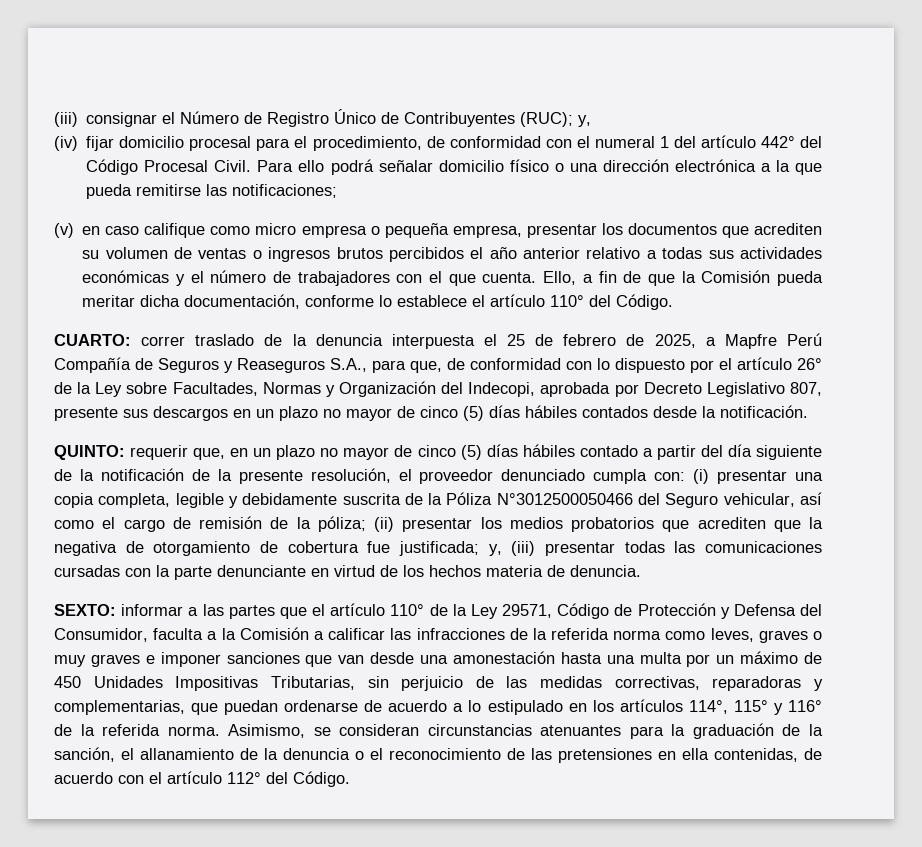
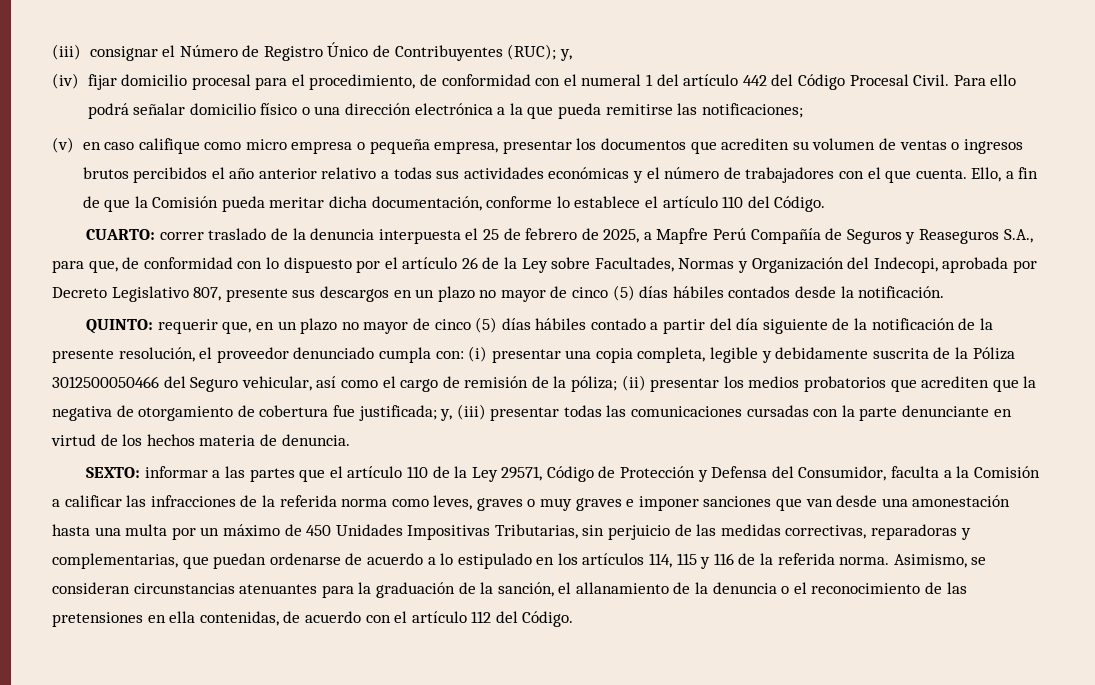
[760,136,795,148] 442° -> [742,75,767,86] 442
[550,295,585,307] 110° -> [722,196,744,208] 110
[797,358,822,370] 26° -> [461,257,478,269] 26
[496,493,633,505] N°3012500050466 -> [52,376,159,388] 3012500050466
[390,604,425,616] 110° -> [406,466,428,478] 110
[688,700,823,715] 114°, 115° y 116° -> [649,553,734,569] 114, 115 y 116
[227,772,261,784] 112° -> [471,611,492,623] 112

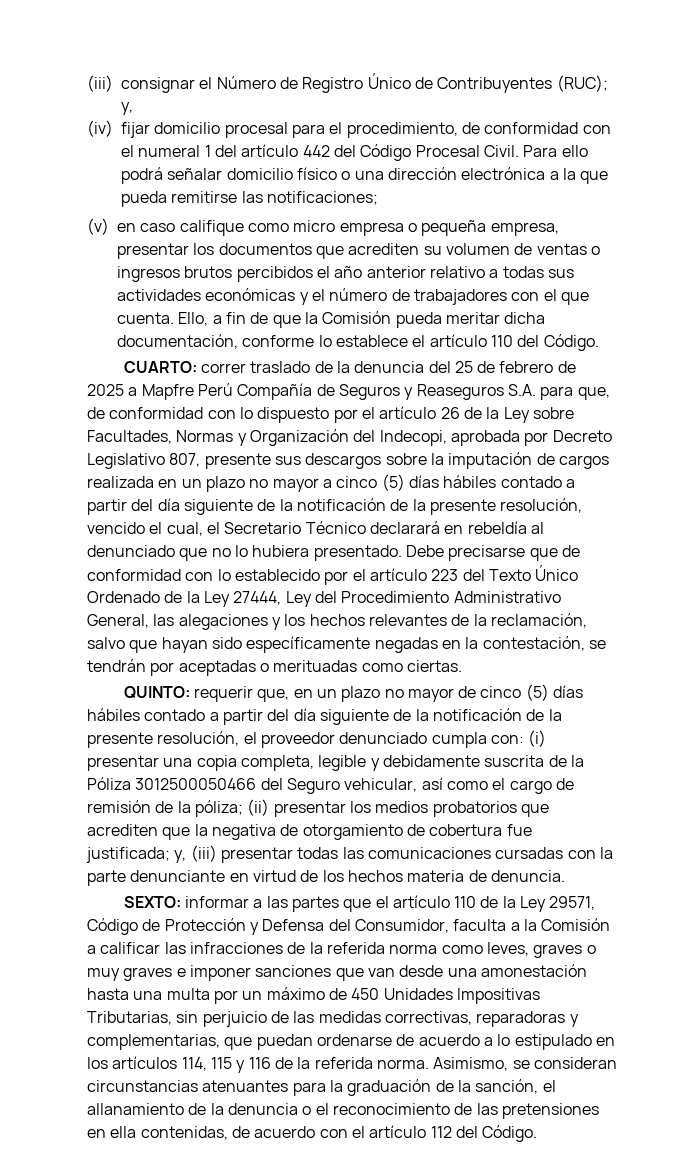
[378,228,479,244] interpuesta el -> [428,361,451,373] del
[603,229,640,243] 2025, -> [87,384,124,396] 2025
[1003,229,1033,243] S.A., -> [507,384,536,396] S.A.
[393,285,945,302] en un plazo no mayor de cinco (5) días hábiles contados desde la notificación. -> [385,452,609,469] [87,474,575,492] [87,498,583,515] [87,521,544,536] [87,545,580,561] [87,565,579,585] [87,591,561,607] [87,613,587,630] [87,636,606,653] [87,659,462,676] sobre la imputación de cargos realizada en un plazo no mayor a cinco (5) días hábiles contado a partir del día siguiente de la notificación de la presente resolución, vencido el cual, el Secretario Técnico declarará en rebeldía al denunciado que no lo hubiera presentado. Debe precisarse que de conformidad con lo establecido por el artículo 223 del Texto Único Ordenado de la Ley 27444, Ley del Procedimiento Administrativo General, las alegaciones y los hechos relevantes de la reclamación, salvo que hayan sido específicamente negadas en la contestación, se tendrán por aceptadas o merituadas como ciertas.

